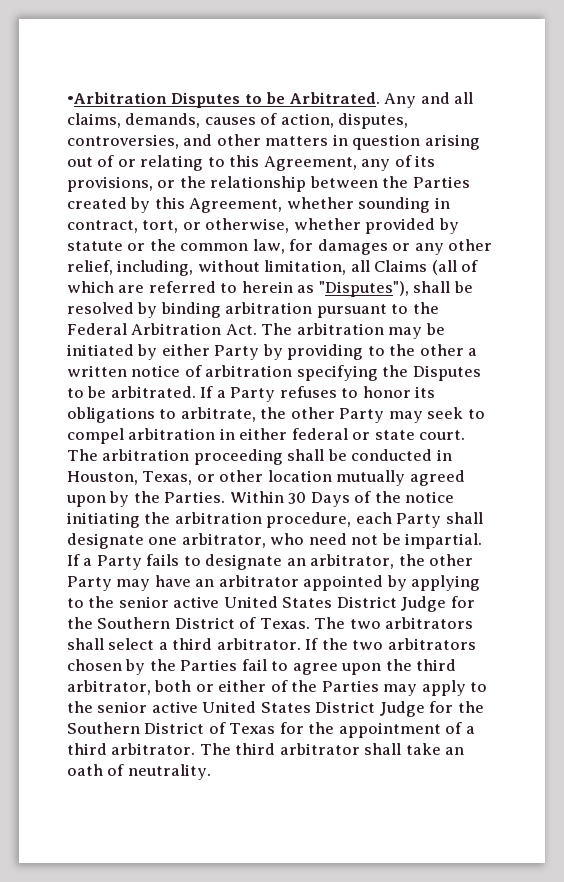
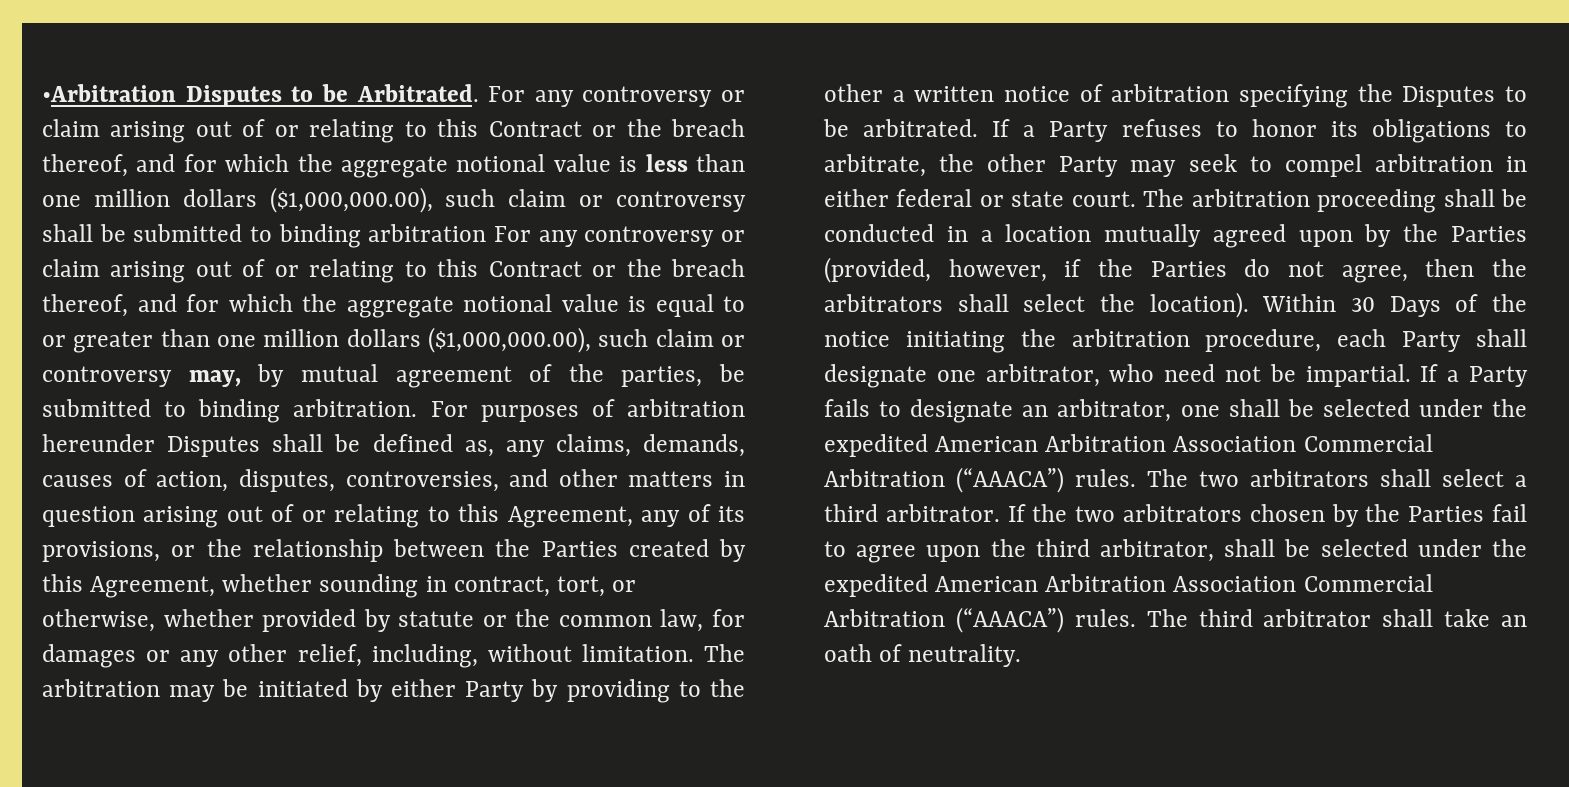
[384,92,474,108] Any and all -> [488,86,745,107] [42,119,745,143] [42,154,745,178] [42,187,746,213] [42,224,745,248] [42,259,745,283] [42,294,745,318] [42,327,746,353] [42,364,745,388] [42,399,745,423] [42,434,545,457] For any controversy or claim arising out of or relating to this Contract or the breach thereof, and for which the aggregate notional value is less than one million dollars ($1,000,000.00), such claim or controversy shall be submitted to binding arbitration For any controversy or claim arising out of or relating to this Contract or the breach thereof, and for which the aggregate notional value is equal to or greater than one million dollars ($1,000,000.00), such claim or controversy may, by mutual agreement of the parties, be submitted to binding arbitration. For purposes of arbitration hereunder Disputes shall be defined as, any
[264,260,479,275] [67,281,473,297] [67,302,439,318] [67,323,257,335] limitation, all Claims (all of which are referred to herein as "Disputes"), shall be resolved by binding arbitration pursuant to the Federal Arbitration Act. -> [581,644,694,662] limitation.
[67,470,264,485] Houston, Texas, or other -> [980,230,993,242] a
[164,491,226,503] Parties. -> [1451,226,1527,242] [824,257,1527,283] [824,292,1249,318] Parties (provided, however, if the Parties do not agree, then the arbitrators shall select the location).
[398,554,474,566] [67,575,481,591] [67,596,475,612] [67,617,310,629] the other Party may have an arbitrator appointed by applying to the senior active United States District Judge for the Southern District of Texas. -> [1180,399,1527,417] [824,434,1433,457] [824,467,1136,493] one shall be selected under the expedited American Arbitration Association Commercial Arbitration (“AAACA”) rules.
[154,680,488,696] [67,701,484,717] [67,722,475,738] [67,743,196,755] both or either of the Parties may apply to the senior active United States District Judge for the Southern District of Texas for the appointment of a third arbitrator. -> [1224,539,1527,557] [824,574,1433,597] [824,607,1136,633] shall be selected under the expedited American Arbitration Association Commercial Arbitration (“AAACA”) rules.

